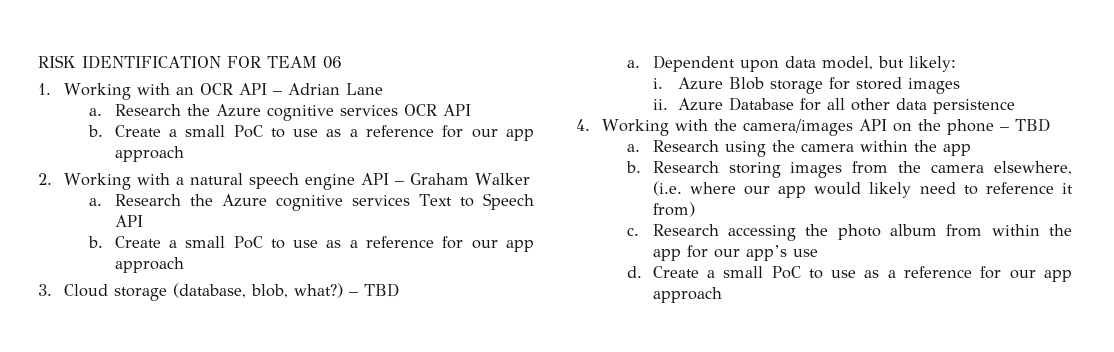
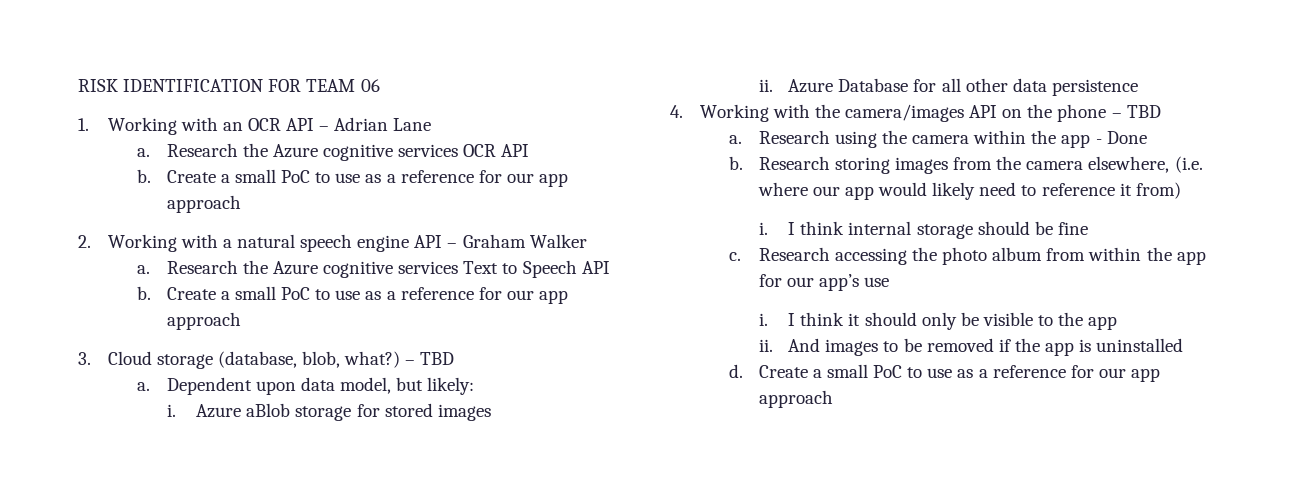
[729,77,765,90] Blob -> [246,403,291,417] aBlob
(971, 150) none -> [1095,131,1147,144] - Done
(695, 209) none -> [758,221,1088,239] // i. I think internal storage should be fine
(818, 253) none -> [758,312,1118,330] [758,338,1184,356] // i. I think it should only be visible to the app // ii. And images to be removed if the app is uninstalled

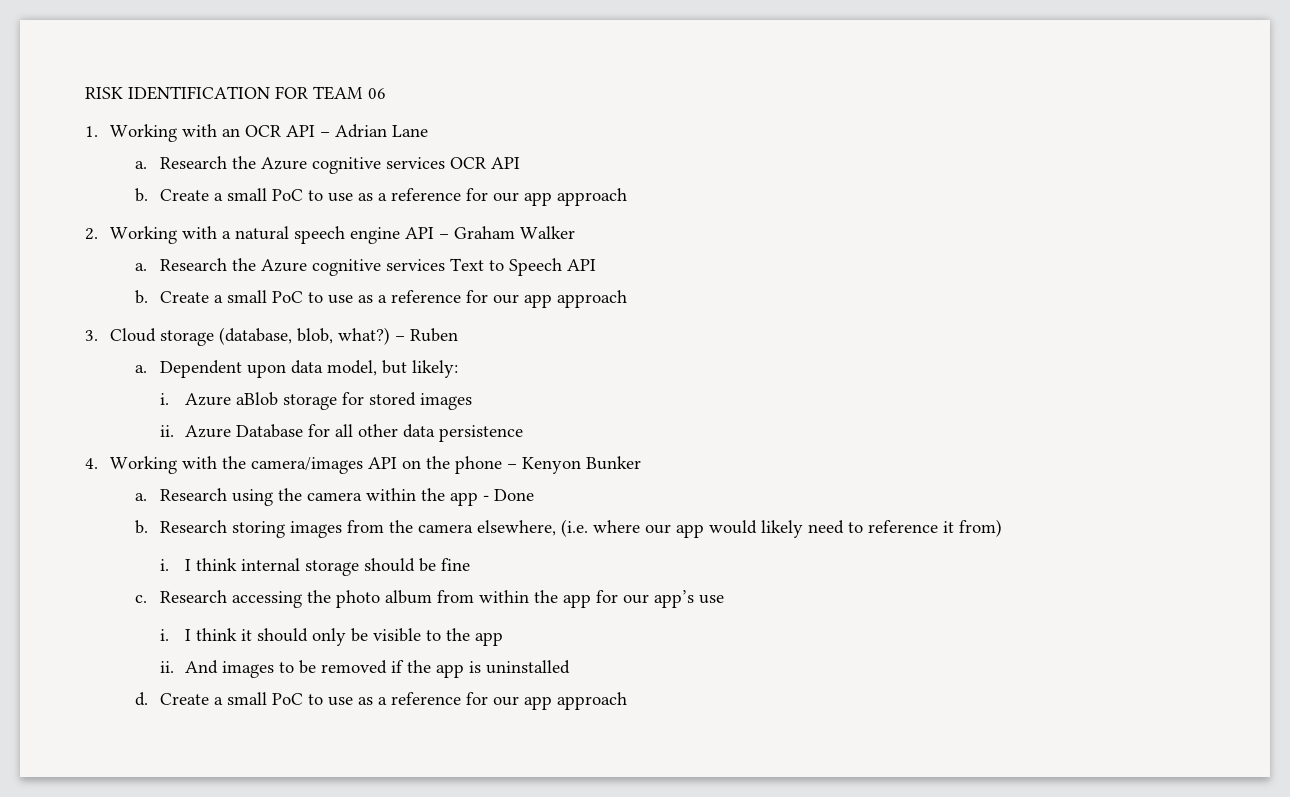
[420,352,455,365] TBD -> [410,328,459,342] Ruben
[1126,105,1161,118] TBD -> [522,456,642,474] Kenyon Bunker

